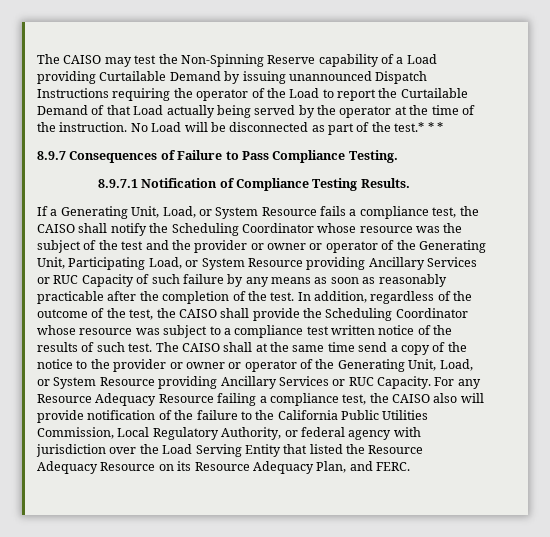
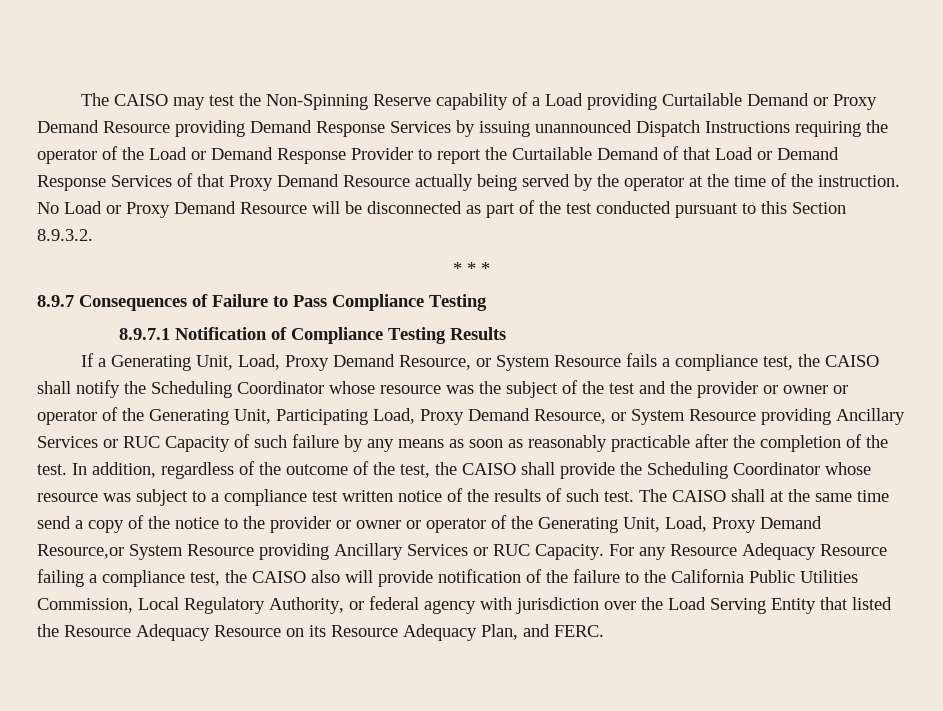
(221, 76) none -> [813,94,878,110] [37,120,451,137] or Proxy Demand Resource providing Demand Response Services
(320, 93) none -> [191,147,413,164] or Demand Response Provider
(164, 110) none -> [757,147,839,160] [37,173,410,191] or Demand Response Services of that Proxy Demand Resource
(182, 127) none -> [106,201,307,218] or Proxy Demand Resource
[394,122,425,132] test.* -> [566,201,846,218] [37,229,93,241] [453,262,462,274] test conducted pursuant to this Section 8.9.3.2. // *
[348,150,398,163] Testing. -> [429,294,487,311] Testing
[360,178,410,188] Results. -> [449,327,506,340] Results
(196, 212) none -> [285,354,472,371] Proxy Demand Resource,
(182, 263) none -> [420,408,606,425] Proxy Demand Resource,
[37,379,50,386] or -> [712,516,822,533] [37,544,124,559] Proxy Demand Resource,or

